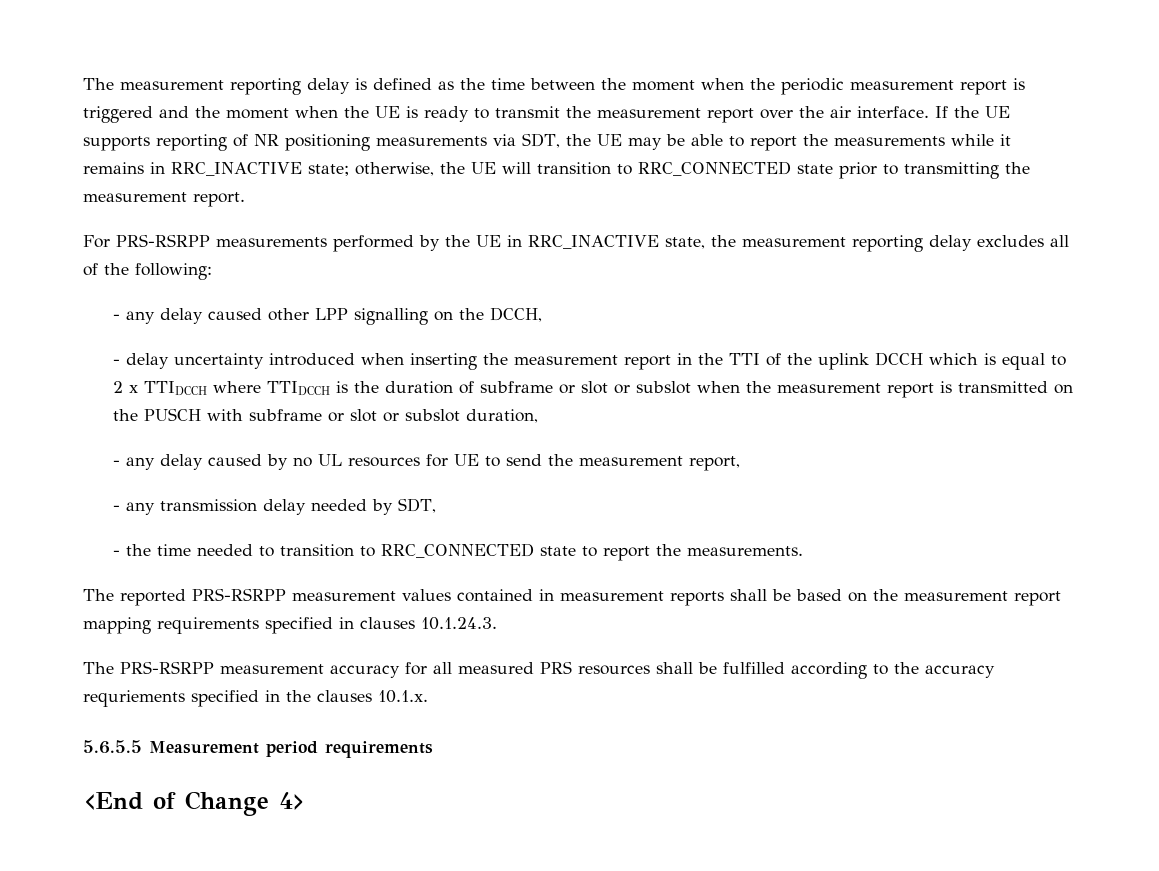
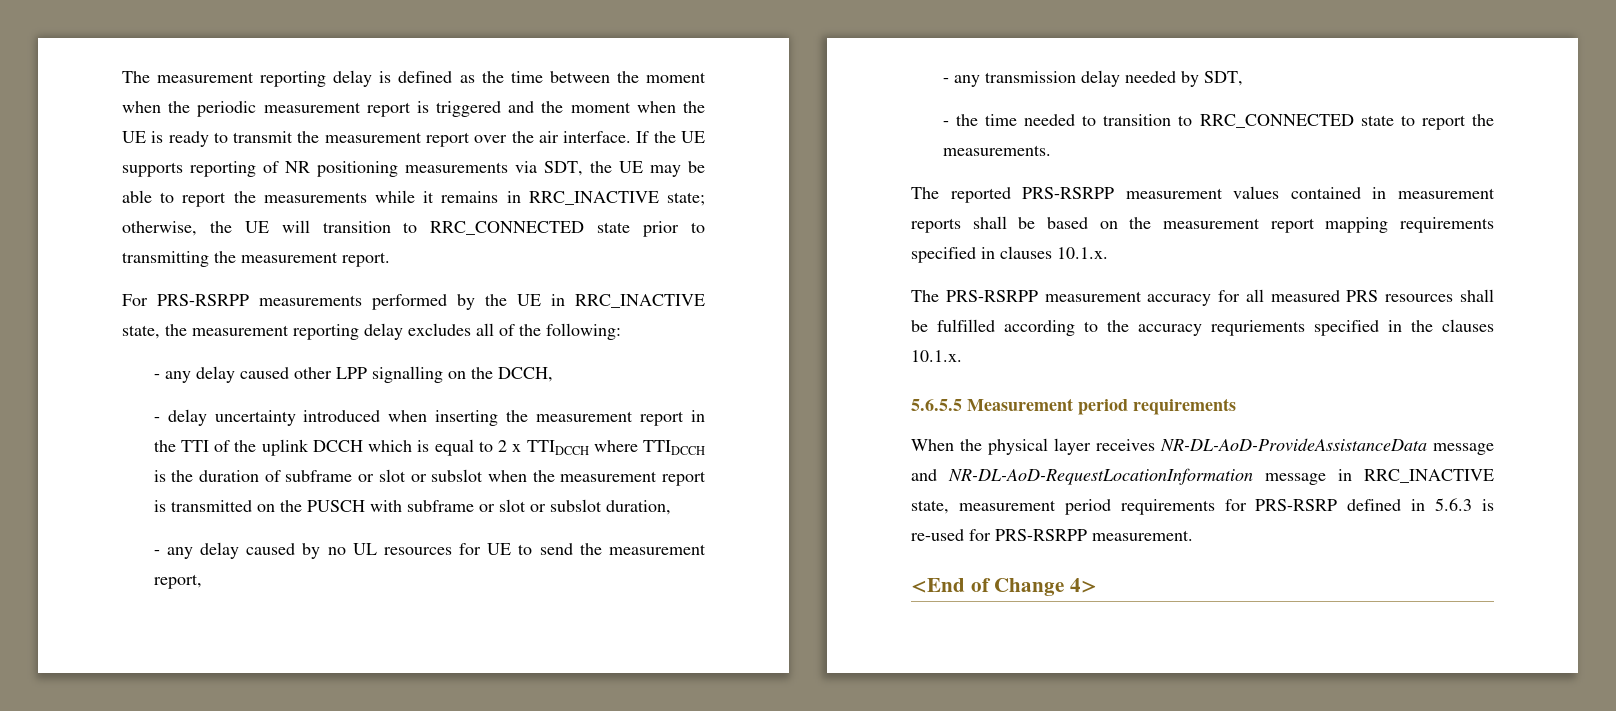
[421,617,497,630] 10.1.24.3. -> [1057,247,1108,259] 10.1.x.
(433, 749) none -> [911,438,1494,455] [911,468,1494,485] [911,498,1494,515] [911,529,1193,541] // When the physical layer receives NR-DL-AoD-ProvideAssistanceData message and NR-DL-AoD-RequestLocationInformation message in RRC_INACTIVE state, measurement period requirements for PRS-RSRP defined in 5.6.3 is re-used for PRS-RSRPP measurement.

